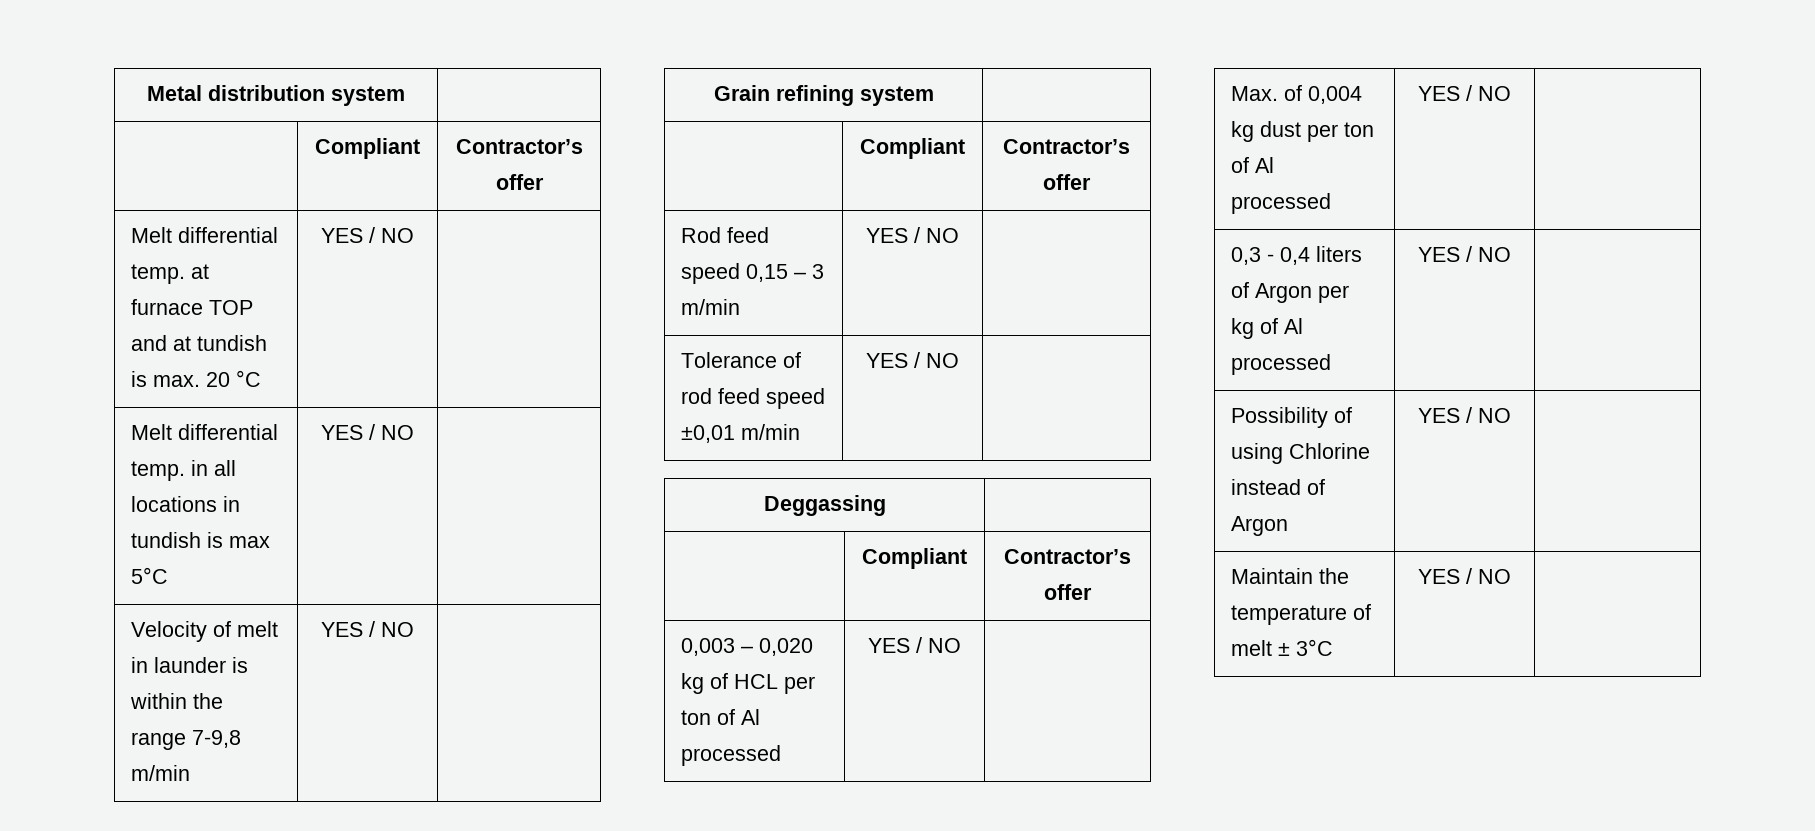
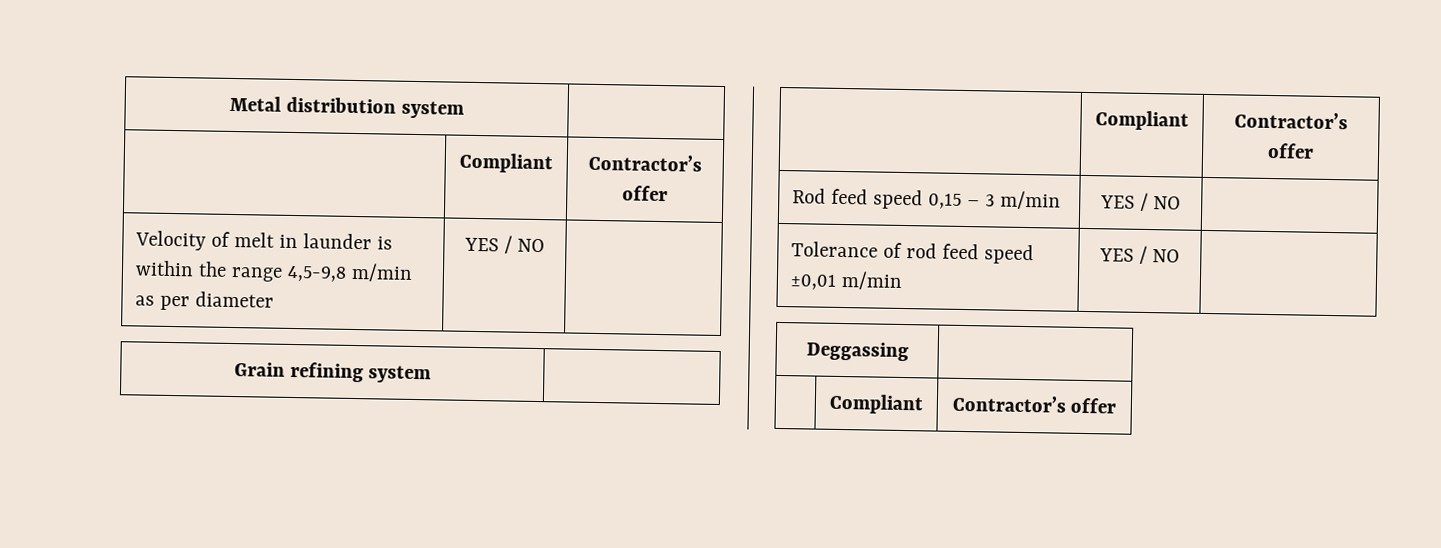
[131,227,279,243] [131,264,210,284] [131,299,254,315] [131,335,268,351] [131,370,262,387] [321,227,414,243] [131,424,279,440] [131,460,237,481] [131,496,241,512] [131,532,271,548] [131,567,169,584] [321,424,414,440] // Melt differential temp. at furnace TOP and at tundish is max. 20 °C | YES / NO | // Melt differential temp. in all locations in tundish is max 5°C | YES / NO | -> (668, 193) none
[192,730,242,748] [131,765,191,781] 7-9,8 m/min -> [286,262,413,282] [134,291,274,311] 4,5-9,8 m/min as per diameter
[681,638,814,656] [681,673,816,694] [681,709,761,725] [681,745,782,766] [868,637,961,653] [1231,85,1363,104] [1231,121,1375,142] [1231,157,1275,173] [1231,193,1332,214] [1418,85,1511,101] [1231,246,1363,265] [1231,282,1350,303] [1231,318,1304,339] [1231,354,1332,375] [1418,246,1511,262] [1231,407,1353,428] [1231,443,1371,464] [1231,479,1326,495] [1231,516,1289,536] [1418,407,1511,423] [1231,568,1350,584] [1231,604,1372,625] [1231,639,1334,656] [1418,568,1511,584] // 0,003 – 0,020 kg of HCL per ton of Al processed | YES / NO | // Max. of 0,004 kg dust per ton of Al processed | YES / NO | // 0,3 - 0,4 liters of Argon per kg of Al processed | YES / NO | // Possibility of using Chlorine instead of Argon | YES / NO | // Maintain the temperature of melt ± 3°C | YES / NO | -> (1118, 405) none

